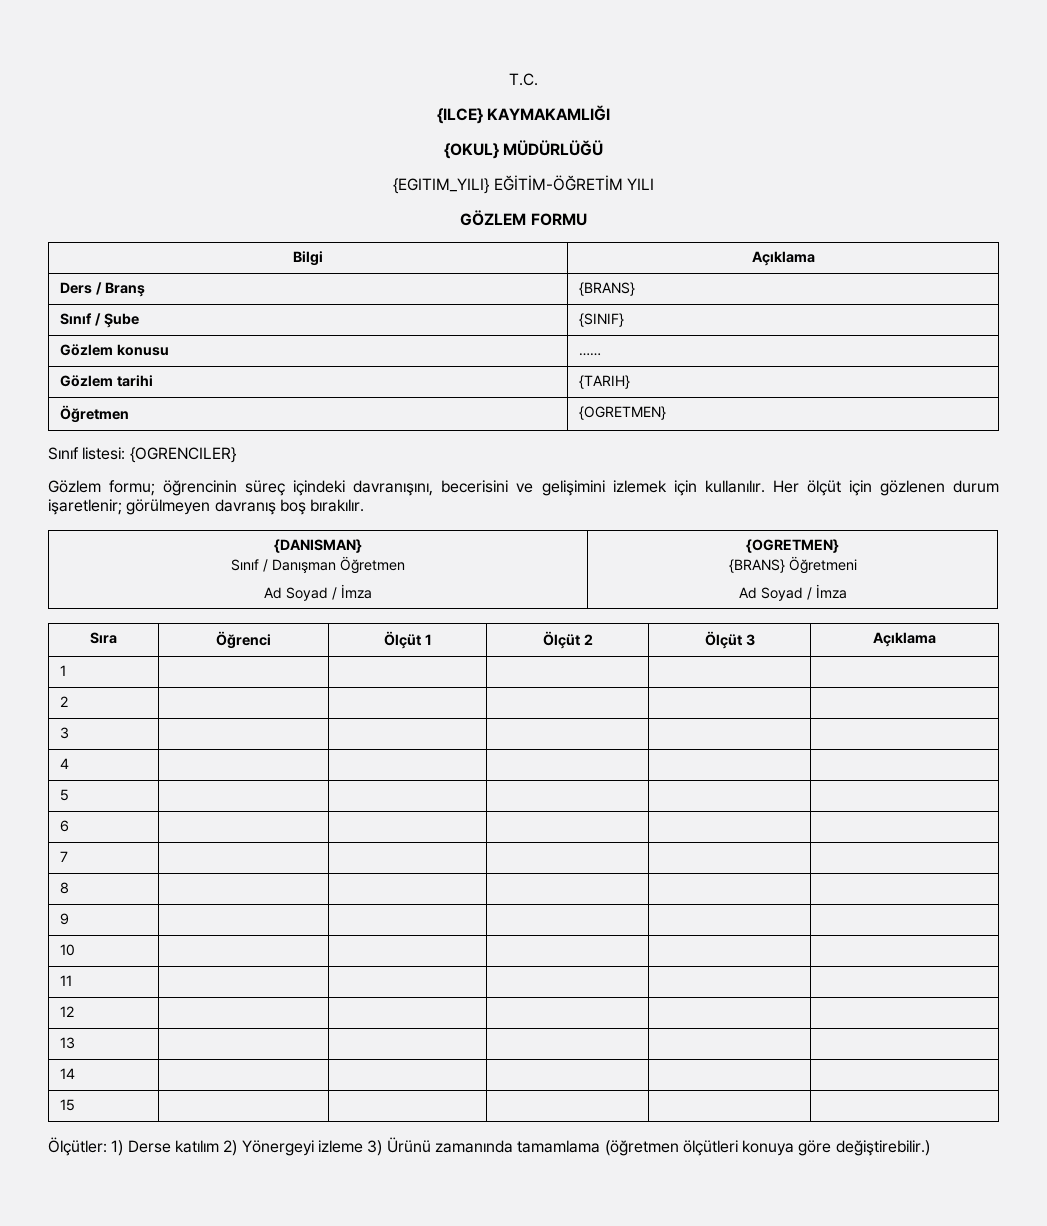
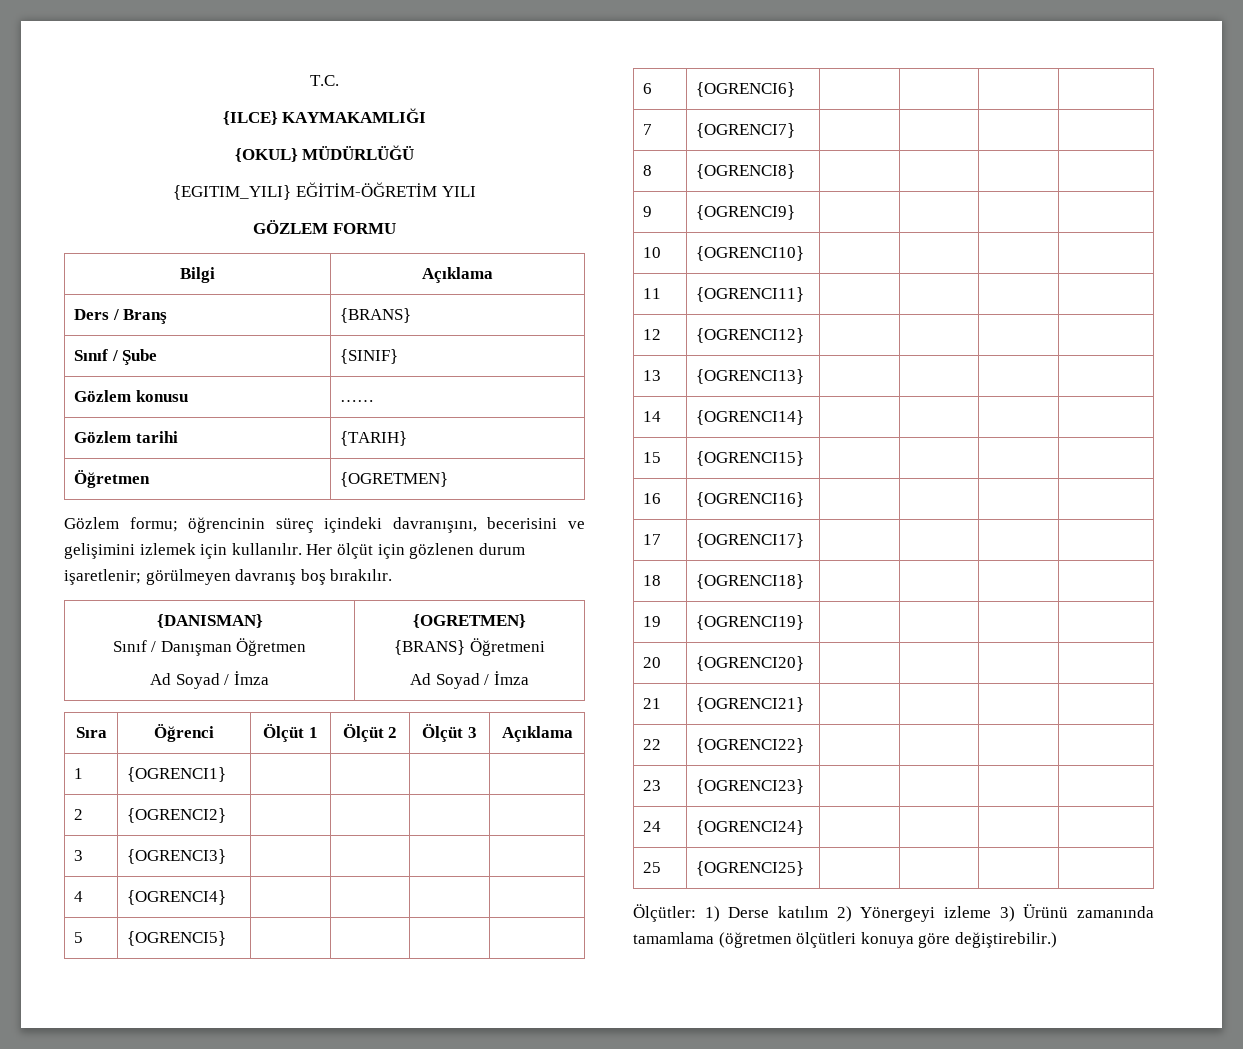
[48,447,236,463] // Sınıf listesi: {OGRENCILER} -> (449, 479) none
[59,696,69,707] [59,727,69,739] | | | | // 2 | | | | | // 3 | -> [127,767,227,782] [74,809,84,820] [127,808,227,823] [74,850,84,861] [127,849,227,864] {OGRENCI1} | | | | // 2 | {OGRENCI2} | | | | // 3 | {OGRENCI3}
(69, 763) none -> [127,890,227,905] {OGRENCI4}
(69, 795) none -> [127,931,227,946] {OGRENCI5}
(69, 826) none -> [696,82,796,97] {OGRENCI6}
(68, 856) none -> [696,123,796,138] {OGRENCI7}
(69, 888) none -> [696,164,796,179] {OGRENCI8}
(69, 919) none -> [696,205,796,220] {OGRENCI9}
(75, 950) none -> [696,246,805,261] {OGRENCI10}
(72, 980) none -> [696,287,805,302] {OGRENCI11}
(75, 1011) none -> [696,328,805,343] {OGRENCI12}
(75, 1043) none -> [696,369,805,384] {OGRENCI13}
(75, 1073) none -> [696,410,805,425] {OGRENCI14}
(75, 1105) none -> [696,451,805,466] [643,493,662,504] [696,492,805,507] [643,534,662,545] [696,533,805,548] [643,575,662,586] [696,574,805,589] [643,616,662,627] [696,615,805,630] [643,657,662,668] [696,656,805,671] [643,698,662,709] [696,697,805,712] [643,739,662,750] [696,738,805,753] [643,780,662,791] [696,779,805,794] [643,821,662,832] [696,820,805,835] [643,862,662,873] [696,861,805,876] {OGRENCI15} | | | | // 16 | {OGRENCI16} | | | | // 17 | {OGRENCI17} | | | | // 18 | {OGRENCI18} | | | | // 19 | {OGRENCI19} | | | | // 20 | {OGRENCI20} | | | | // 21 | {OGRENCI21} | | | | // 22 | {OGRENCI22} | | | | // 23 | {OGRENCI23} | | | | // 24 | {OGRENCI24} | | | | // 25 | {OGRENCI25}

